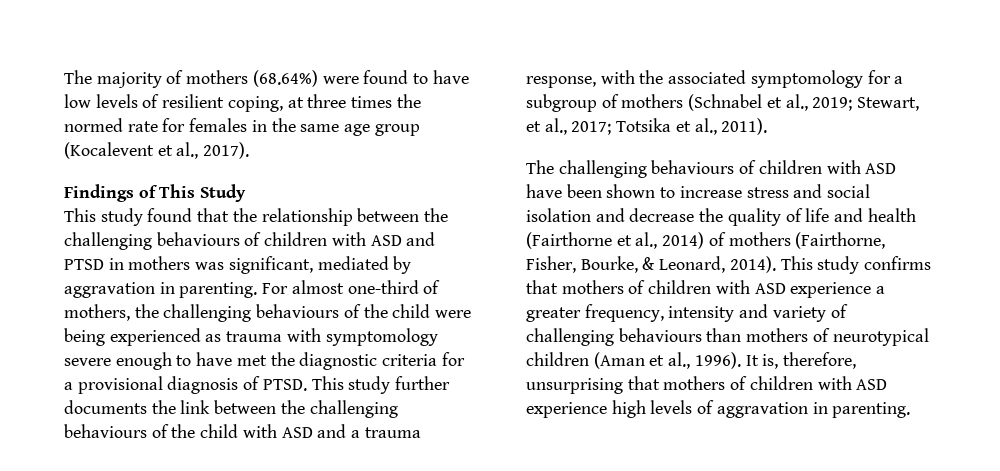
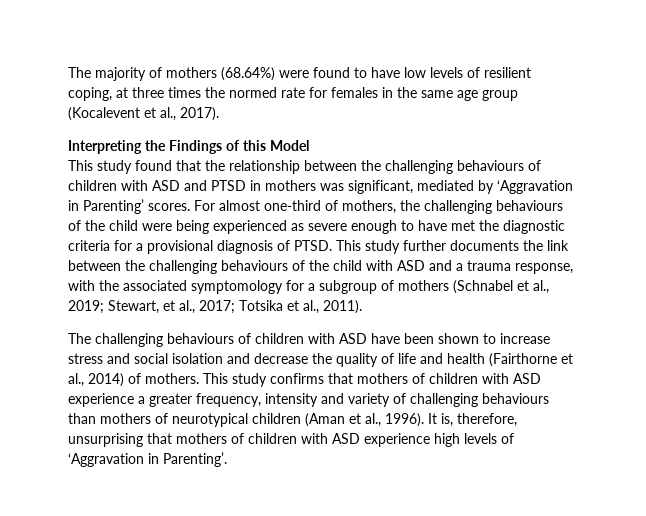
[64,184,247,202] Findings of This Study -> [68,140,309,154] Interpreting the Findings of this Model
[64,282,258,298] aggravation in parenting. -> [497,180,573,194] [68,199,190,214] ‘Aggravation in Parenting’ scores.
[226,328,438,346] trauma with symptomology -> (304, 227) none
[728,232,886,249] [526,256,776,273] mothers (Fairthorne, Fisher, Bourke, & Leonard, 2014). -> [145,373,199,384] mothers.
[716,402,911,418] aggravation in parenting. -> [68,452,227,467] ‘Aggravation in Parenting’.

